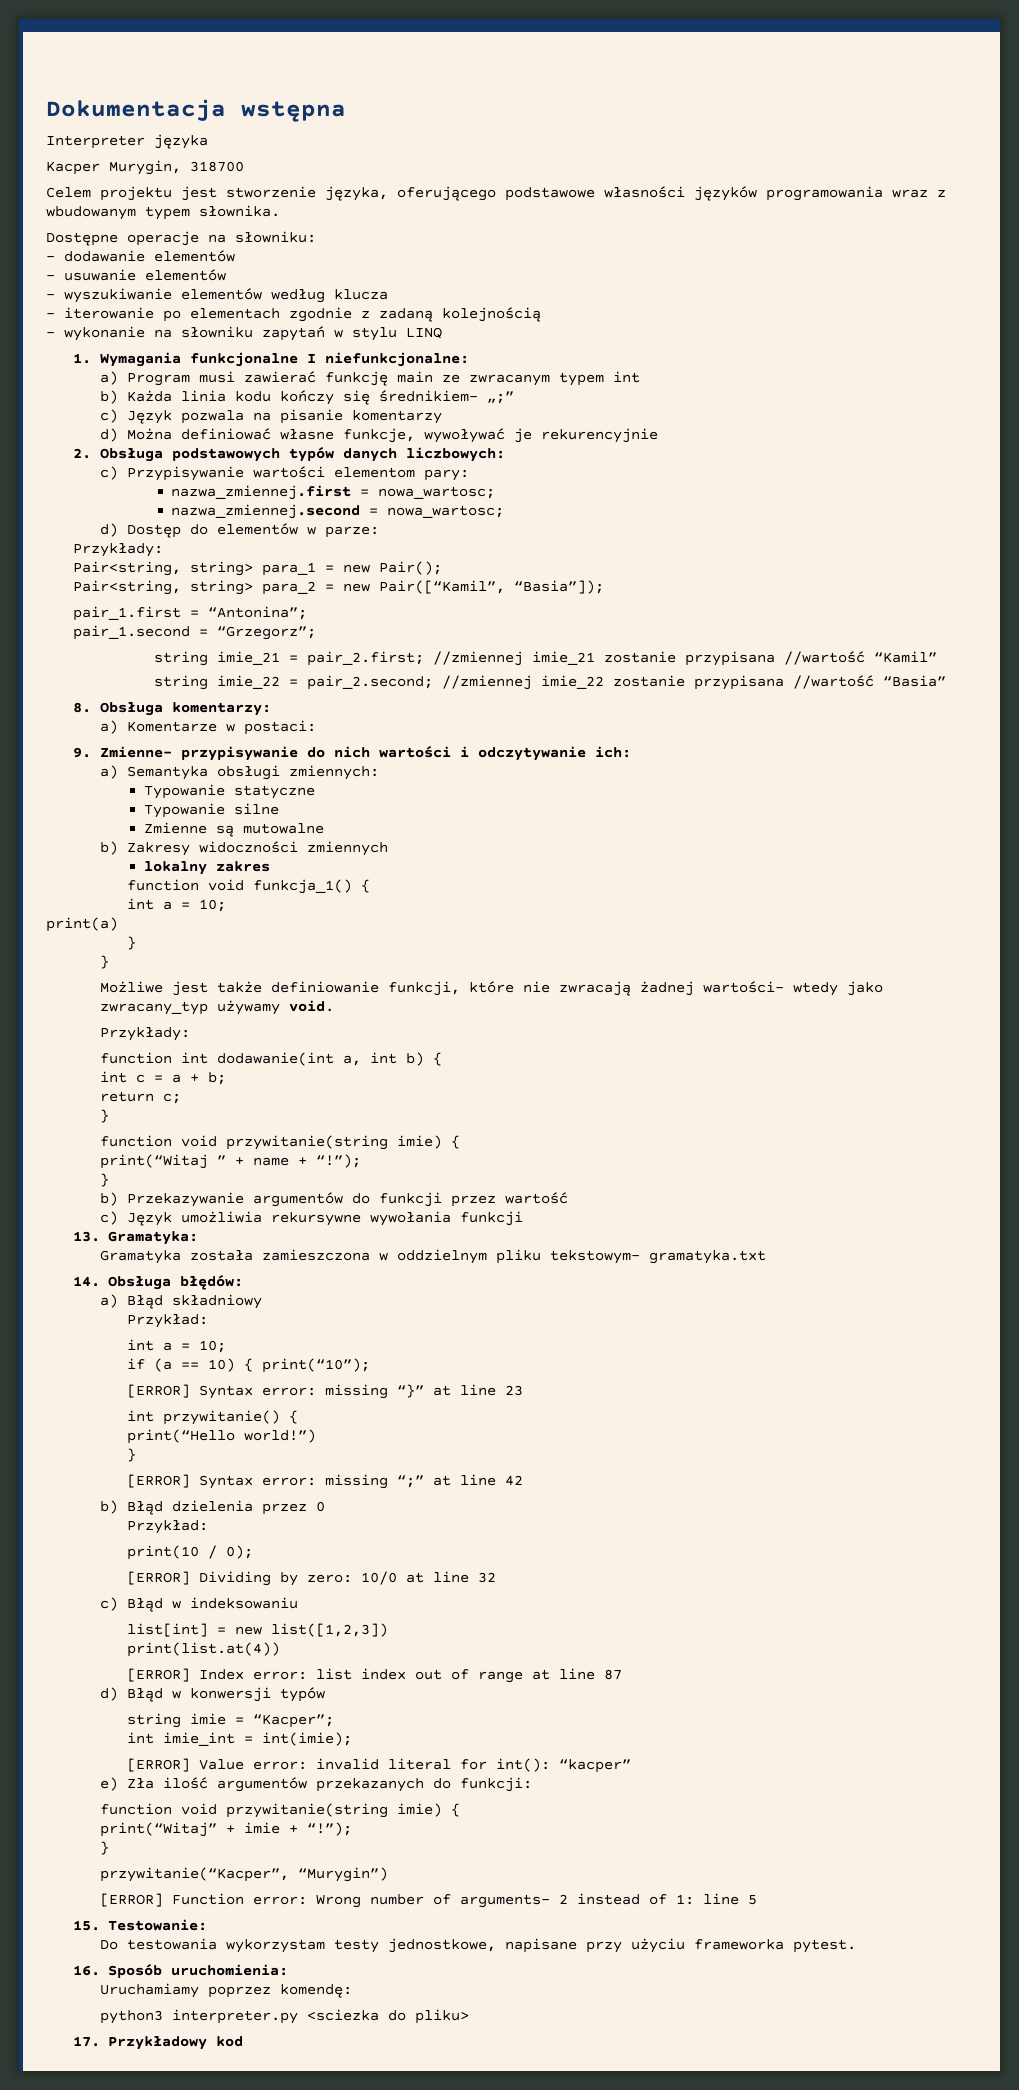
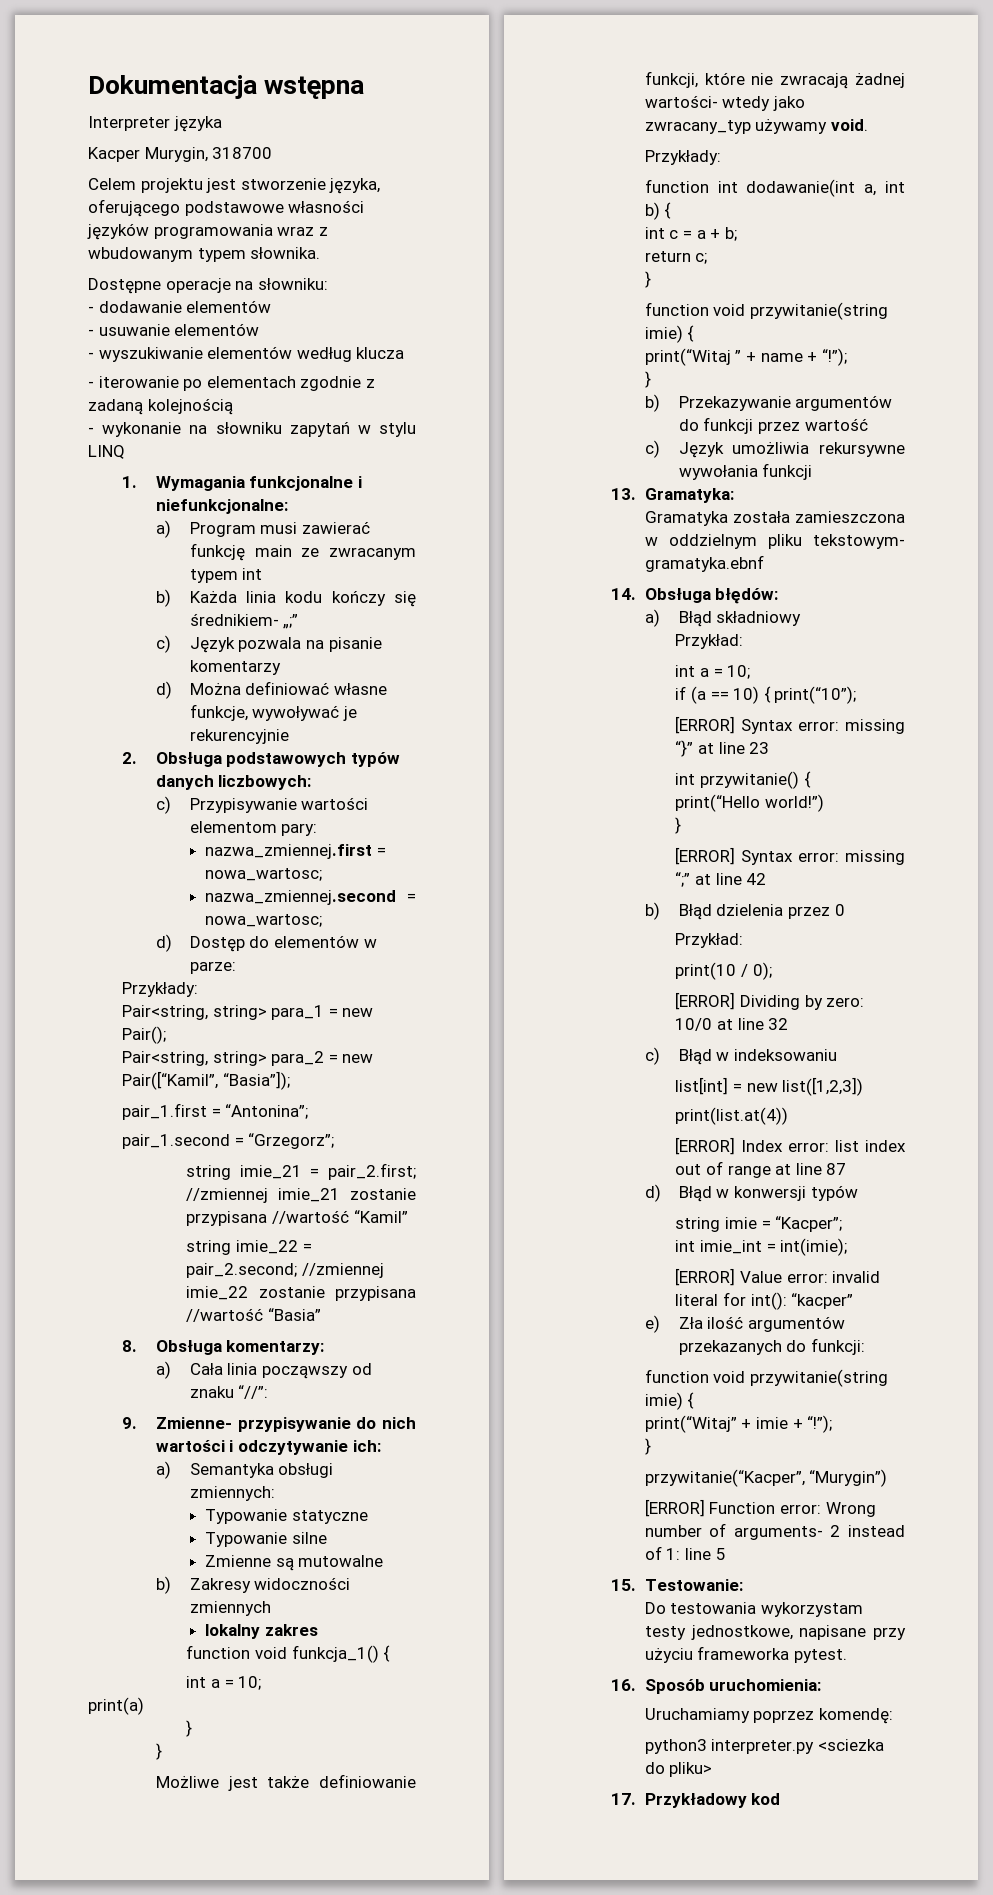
[307,354,317,363] I -> [358,476,363,488] i
[127,720,317,735] Komentarze w postaci: -> [189,1363,372,1379] [189,1385,269,1399] Cała linia począwszy od znaku “//”:
[649,1250,767,1264] gramatyka.txt -> [644,555,764,572] gramatyka.ebnf

